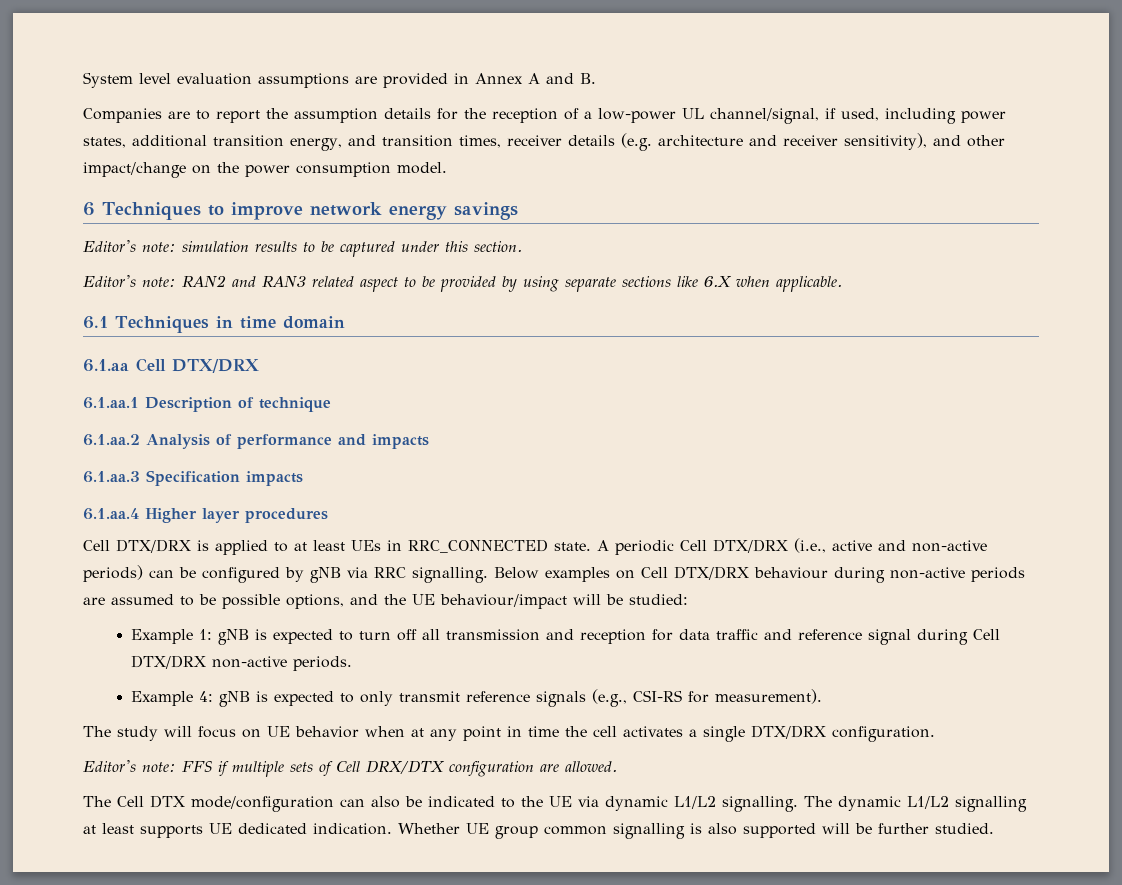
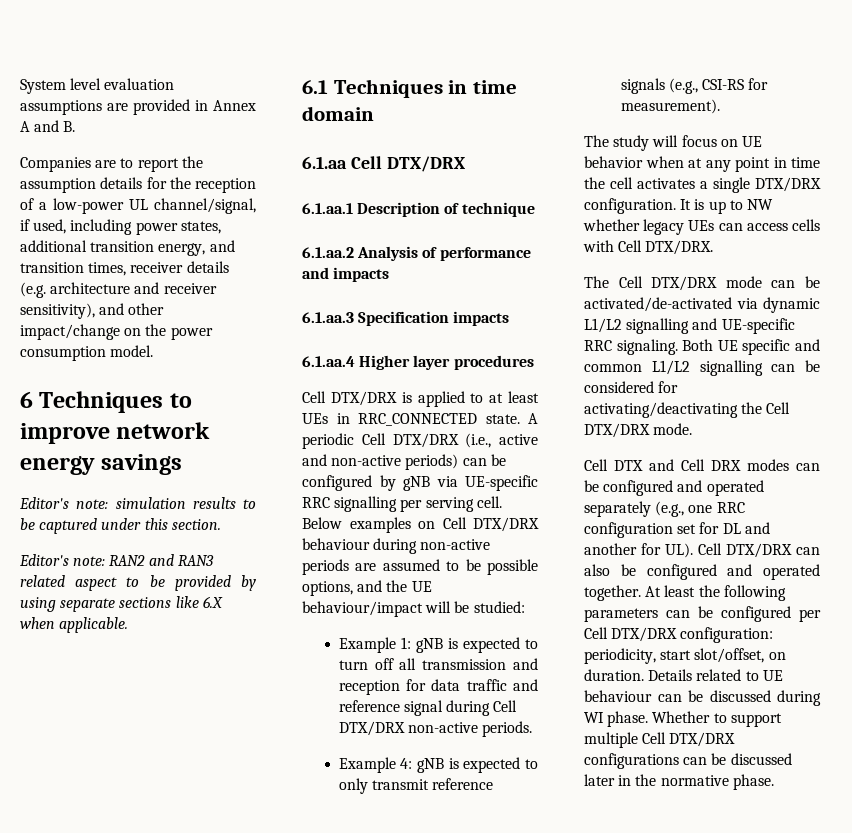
[374,567,488,583] RRC signalling. -> [465,475,538,491] [302,496,502,512] UE-specific RRC signalling per serving cell.
[83,760,617,777] [83,795,1027,812] [83,823,994,839] // Editor's note: FFS if multiple sets of Cell DRX/DTX configuration are allowed. // The Cell DTX mode/configuration can also be indicated to the UE via dynamic L1/L2 signalling. The dynamic L1/L2 signalling at least supports UE dedicated indication. Whether UE group common signalling is also supported will be further studied. -> [680,199,773,214] [583,219,820,235] [583,240,714,255] [584,276,820,291] [584,297,820,313] [584,318,795,334] [584,339,820,355] [584,360,820,376] [584,381,679,393] [584,402,791,418] [584,423,693,438] [584,459,820,471] [584,480,764,496] [584,501,745,517] [584,522,770,538] [584,543,820,558] [584,564,820,580] [584,585,786,601] [584,606,821,622] [584,627,774,643] [584,648,786,664] [584,669,783,681] [584,690,821,706] [584,711,782,727] [584,732,736,748] [584,753,792,769] [584,774,774,790] It is up to NW whether legacy UEs can access cells with Cell DTX/DRX. // The Cell DTX/DRX mode can be activated/de-activated via dynamic L1/L2 signalling and UE-specific RRC signaling. Both UE specific and common L1/L2 signalling can be considered for activating/deactivating the Cell DTX/DRX mode. // Cell DTX and Cell DRX modes can be configured and operated separately (e.g., one RRC configuration set for DL and another for UL). Cell DTX/DRX can also be configured and operated together. At least the following parameters can be configured per Cell DTX/DRX configuration: periodicity, start slot/offset, on duration. Details related to UE behaviour can be discussed during WI phase. Whether to support multiple Cell DTX/DRX configurations can be discussed later in the normative phase.

